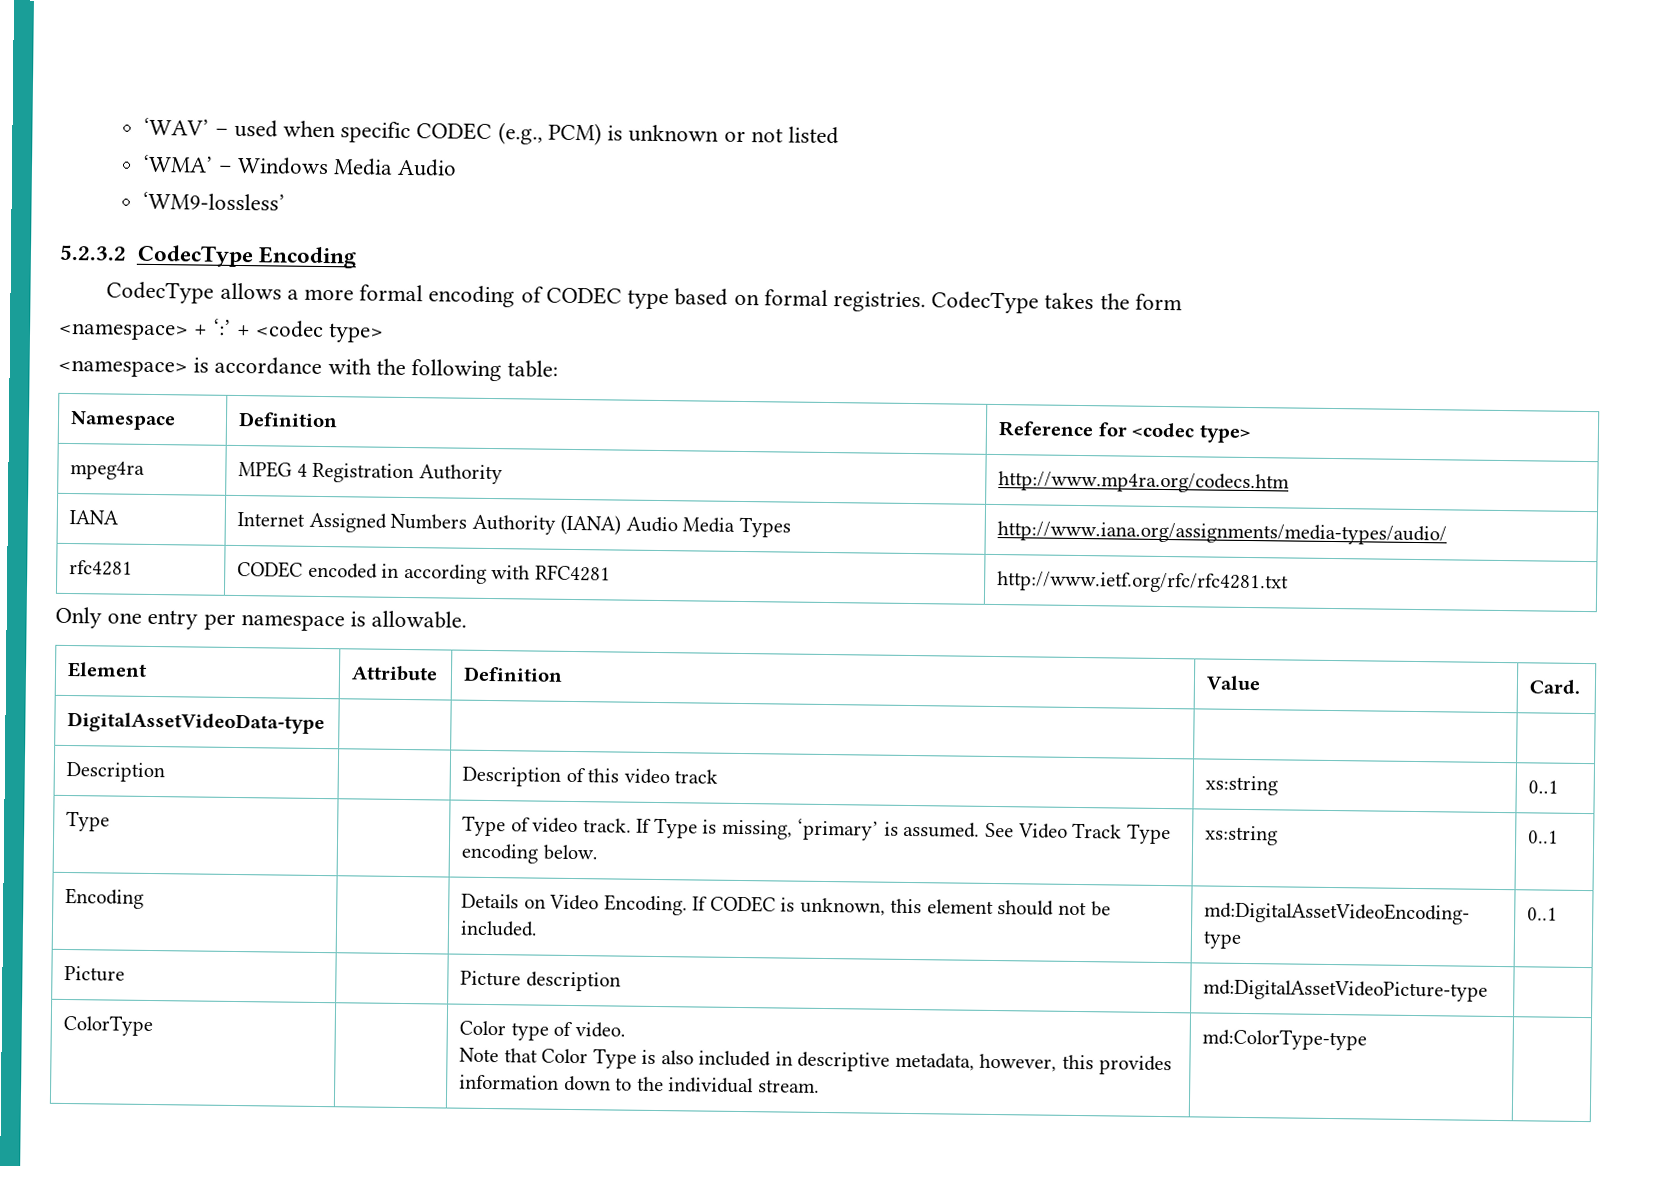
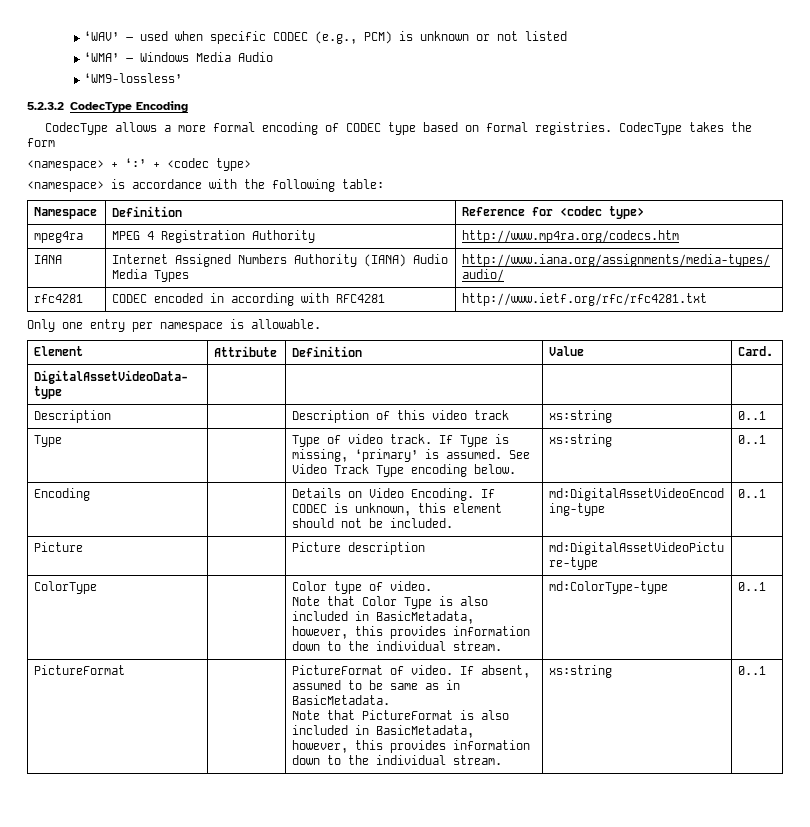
[797,1051,975,1072] descriptive metadata, -> [376,611,475,624] BasicMetadata,
(1368, 1039) none -> [738,582,767,591] [34,665,126,675] [292,665,531,678] [292,680,461,690] [292,695,391,705] [292,710,510,720] [292,725,475,738] [292,740,531,753] [292,755,503,765] [549,665,613,678] [738,666,767,675] 0..1 // PictureFormat | | PictureFormat of video. If absent, assumed to be same as in BasicMetadata. // Note that PictureFormat is also included in BasicMetadata, however, this provides information down to the individual stream. | xs:string | 0..1

